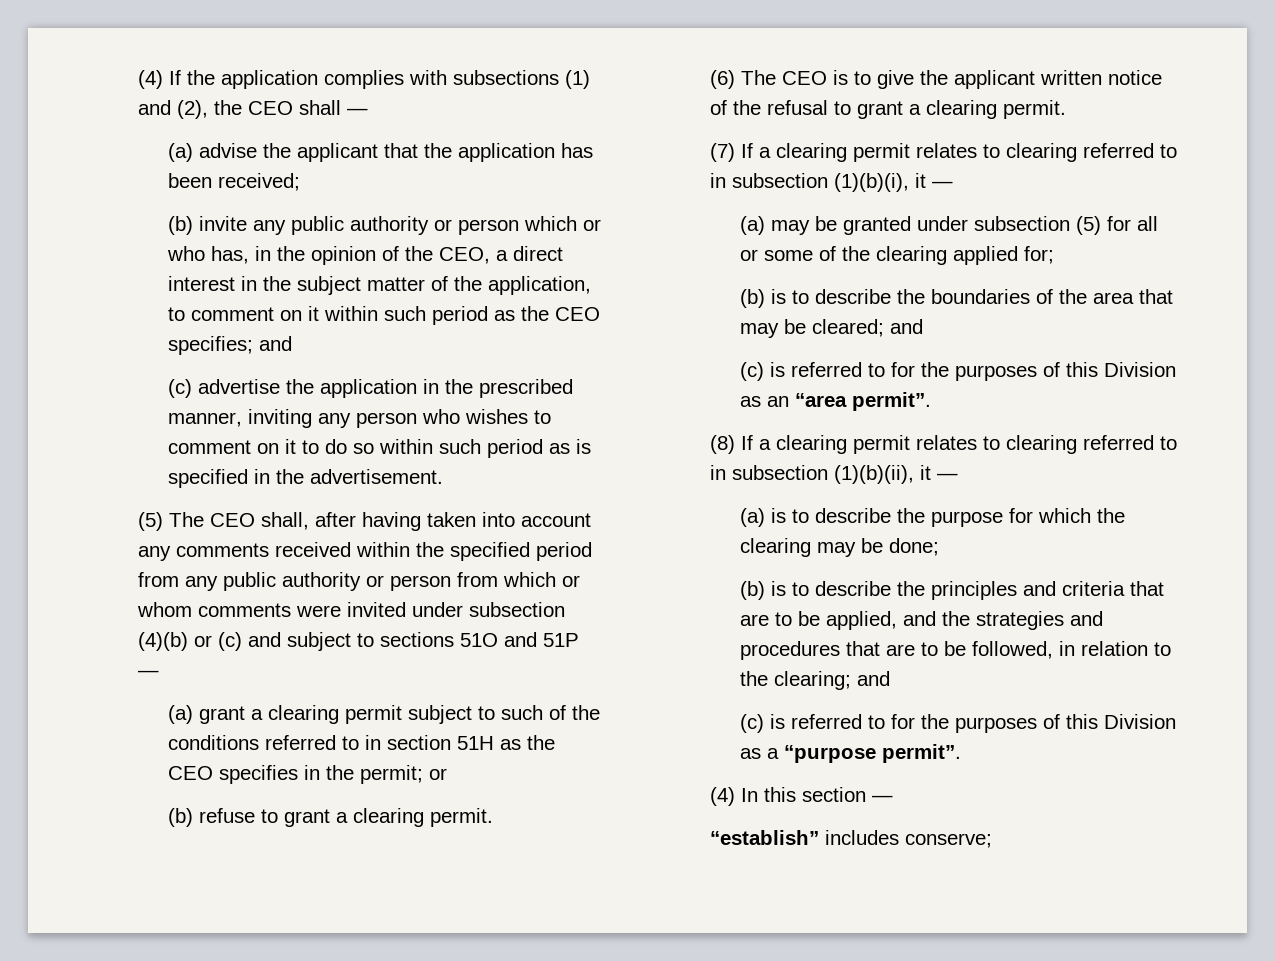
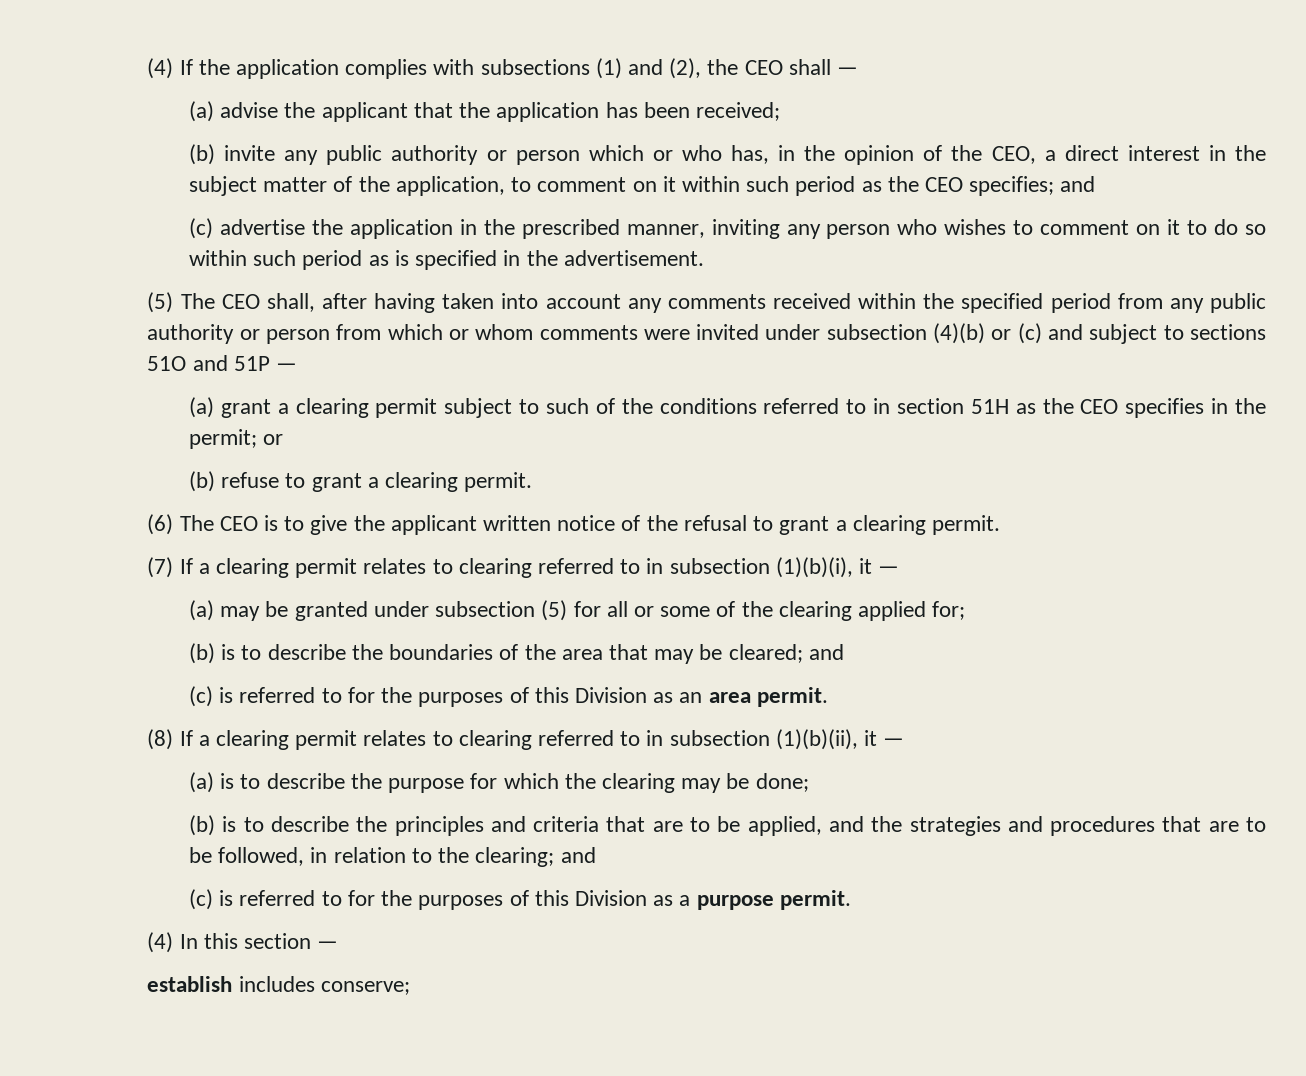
[795,392,932,411] “area permit”. -> [708,687,828,707] area permit.
[784,744,962,763] “purpose permit”. -> [696,890,851,910] purpose permit.
[710,830,820,845] “establish” -> [147,976,233,992] establish

